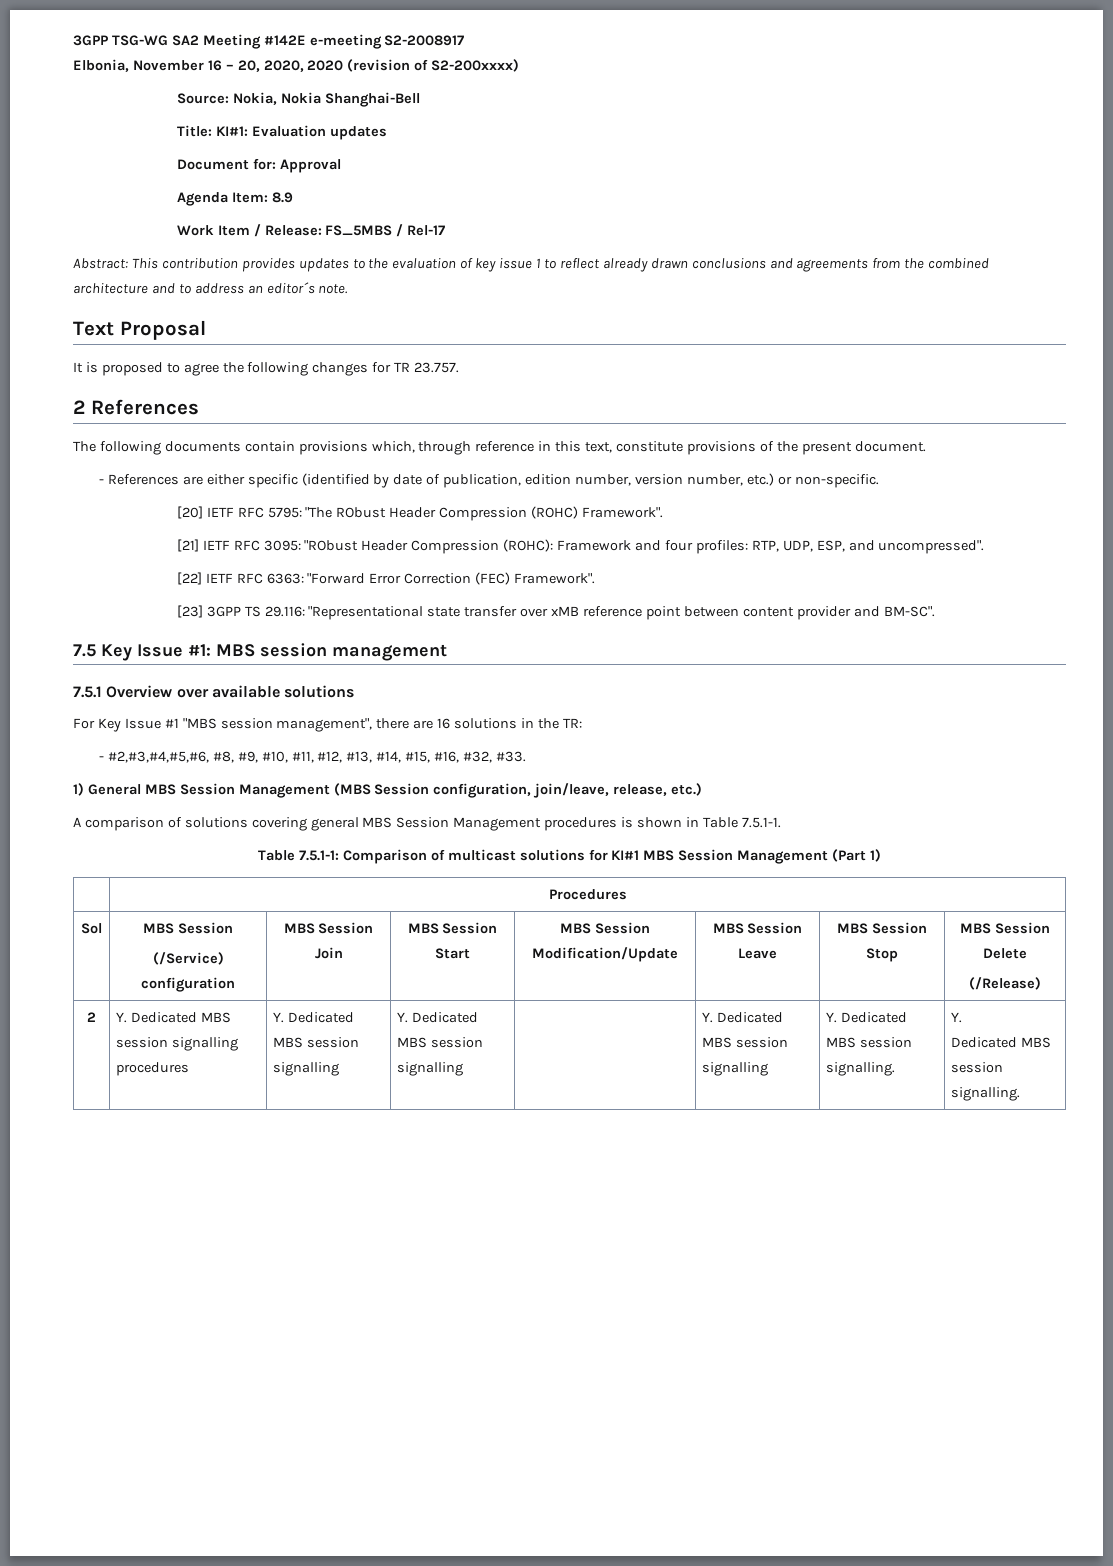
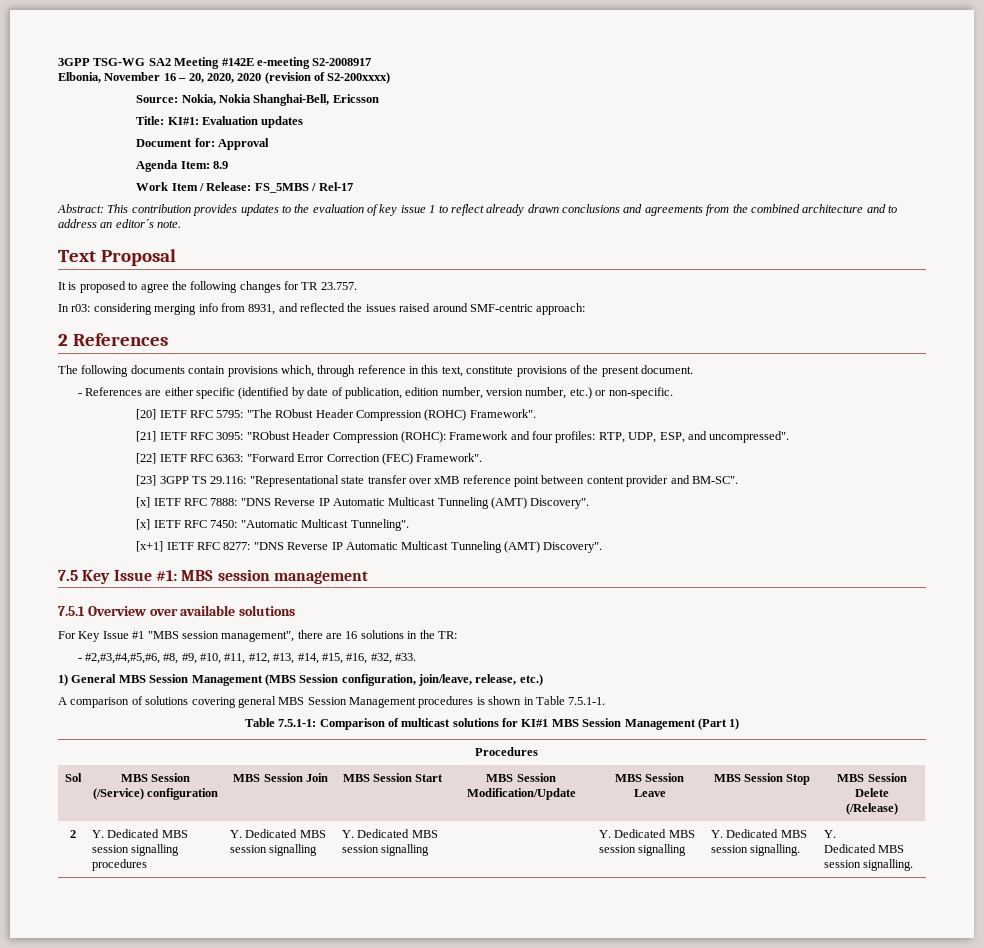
[324,92,420,107] Shanghai-Bell -> [253,94,379,106] Shanghai-Bell, Ericsson
(460, 367) none -> [58,303,586,315] // In r03: considering merging info from 8931, and reflected the issues raised around SMF-centric approach:
(935, 611) none -> [136,497,590,509] [136,519,409,531] [136,541,603,553] // [x] IETF RFC 7888: "DNS Reverse IP Automatic Multicast Tunneling (AMT) Discovery". // [x] IETF RFC 7450: "Automatic Multicast Tunneling". // [x+1] IETF RFC 8277: "DNS Reverse IP Automatic Multicast Tunneling (AMT) Discovery".

